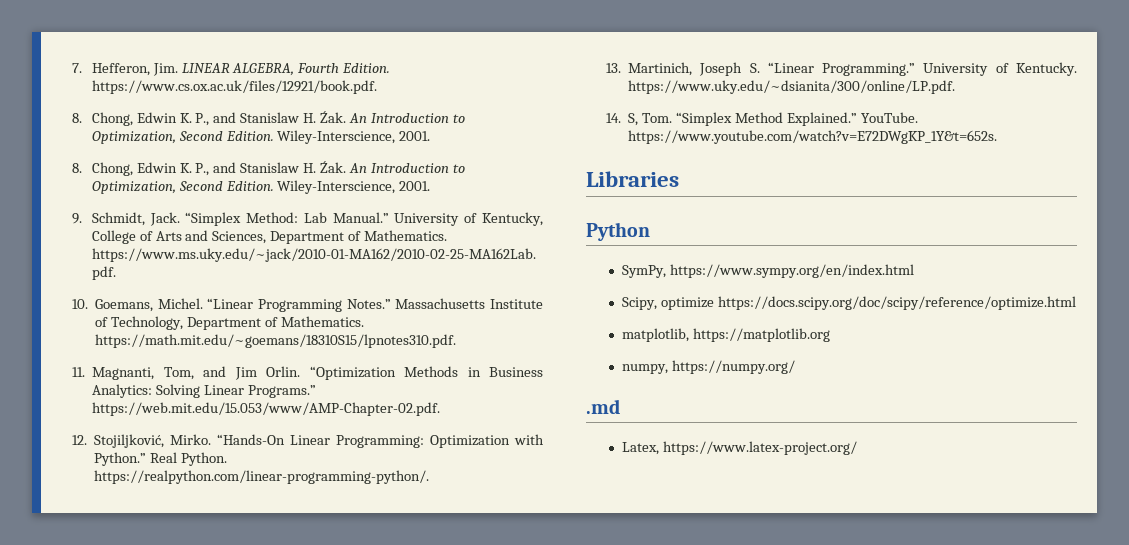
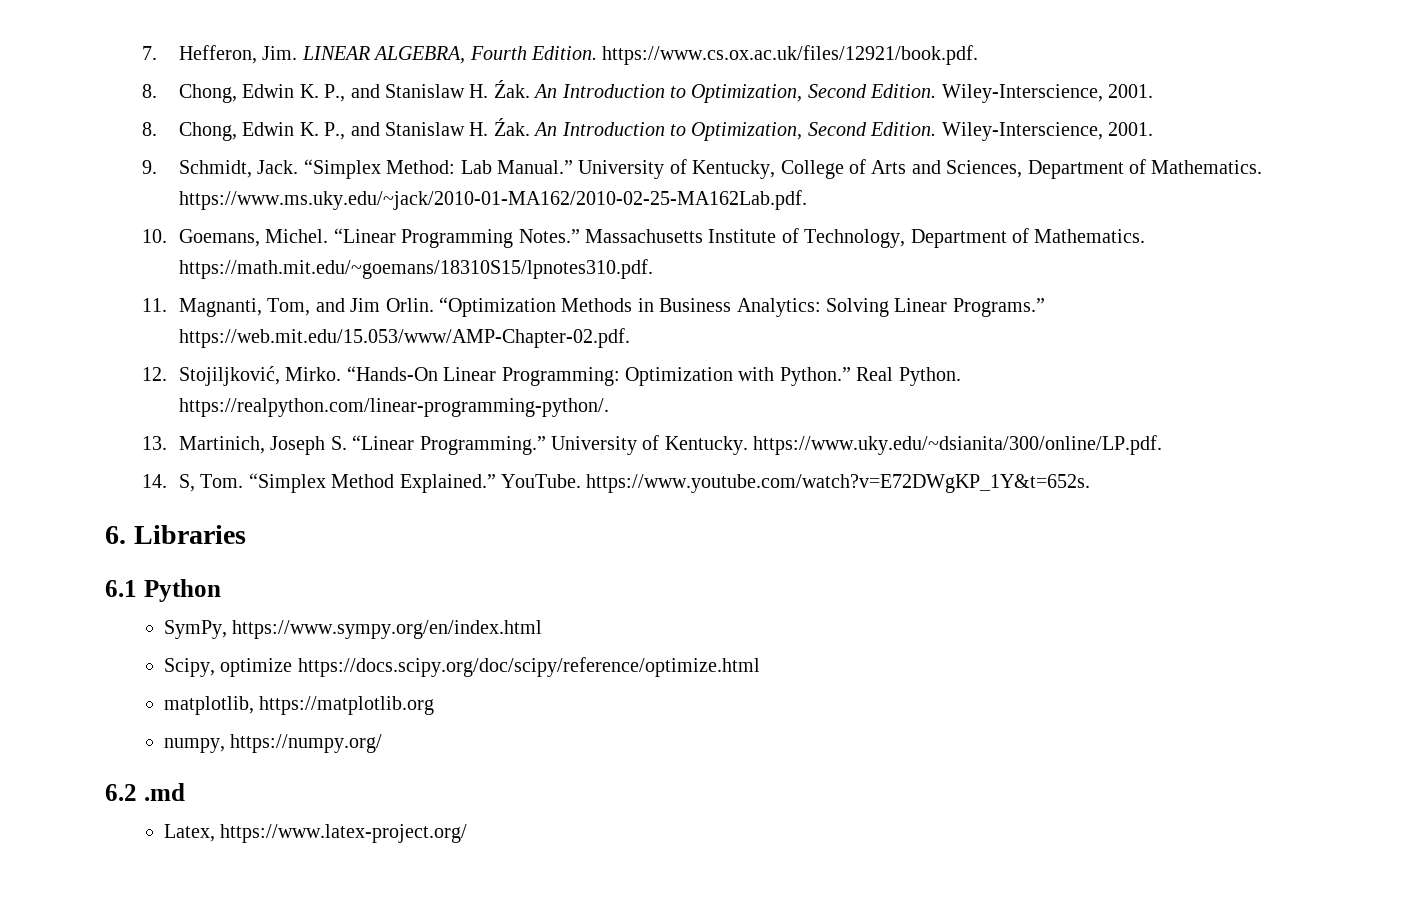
(998, 137) none -> [105,526,126,544] 6.
(679, 179) none -> [105,580,137,597] 6.1
(795, 367) none -> [105,784,137,801] 6.2

